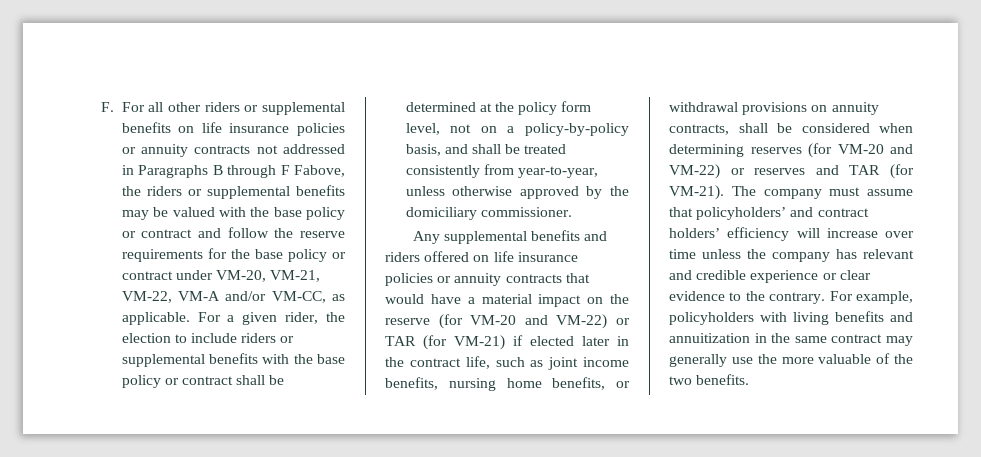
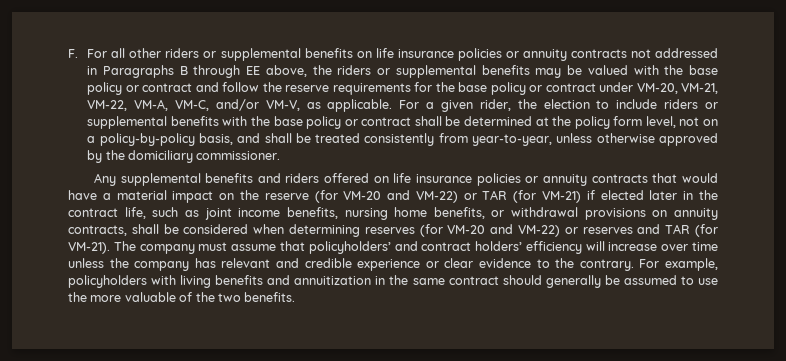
[280,165,345,177] F Fabove, -> [246,65,307,77] EE above,
[178,291,326,303] VM-A and/or VM-CC, -> [134,99,300,111] VM-A, VM-C, and/or VM-V,
[886,336,913,346] [669,354,727,367] may generally -> [502,275,694,288] should generally be assumed to

